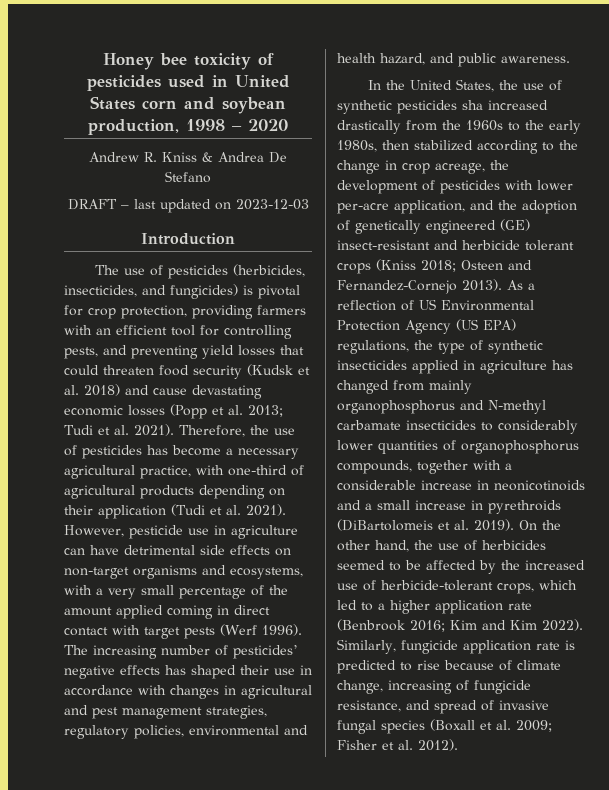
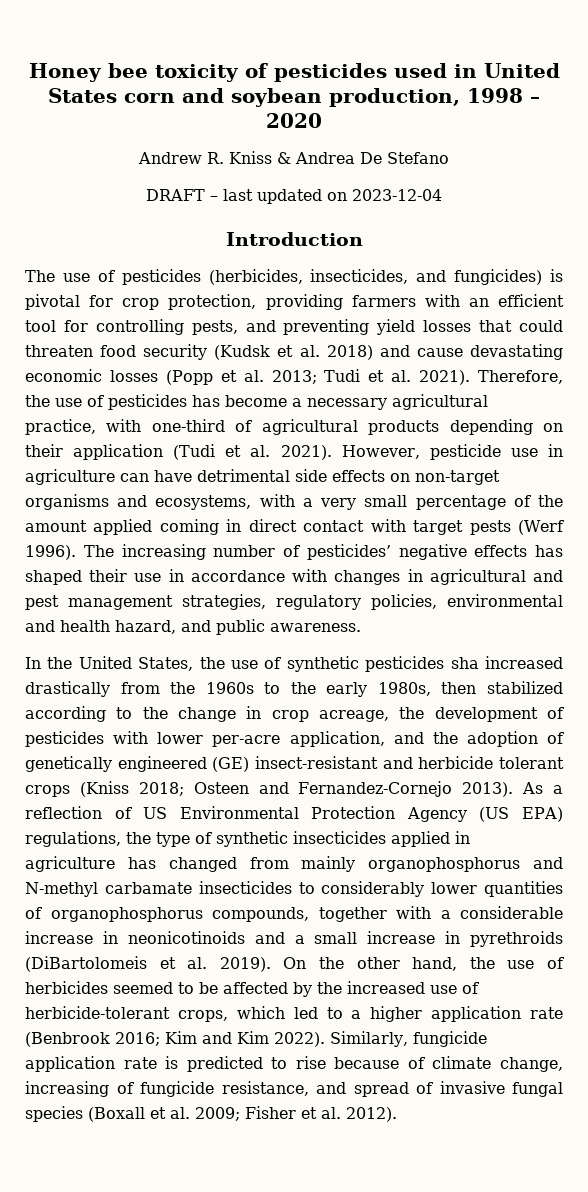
[235,199,309,210] 2023-12-03 -> [352,189,442,201] 2023-12-04

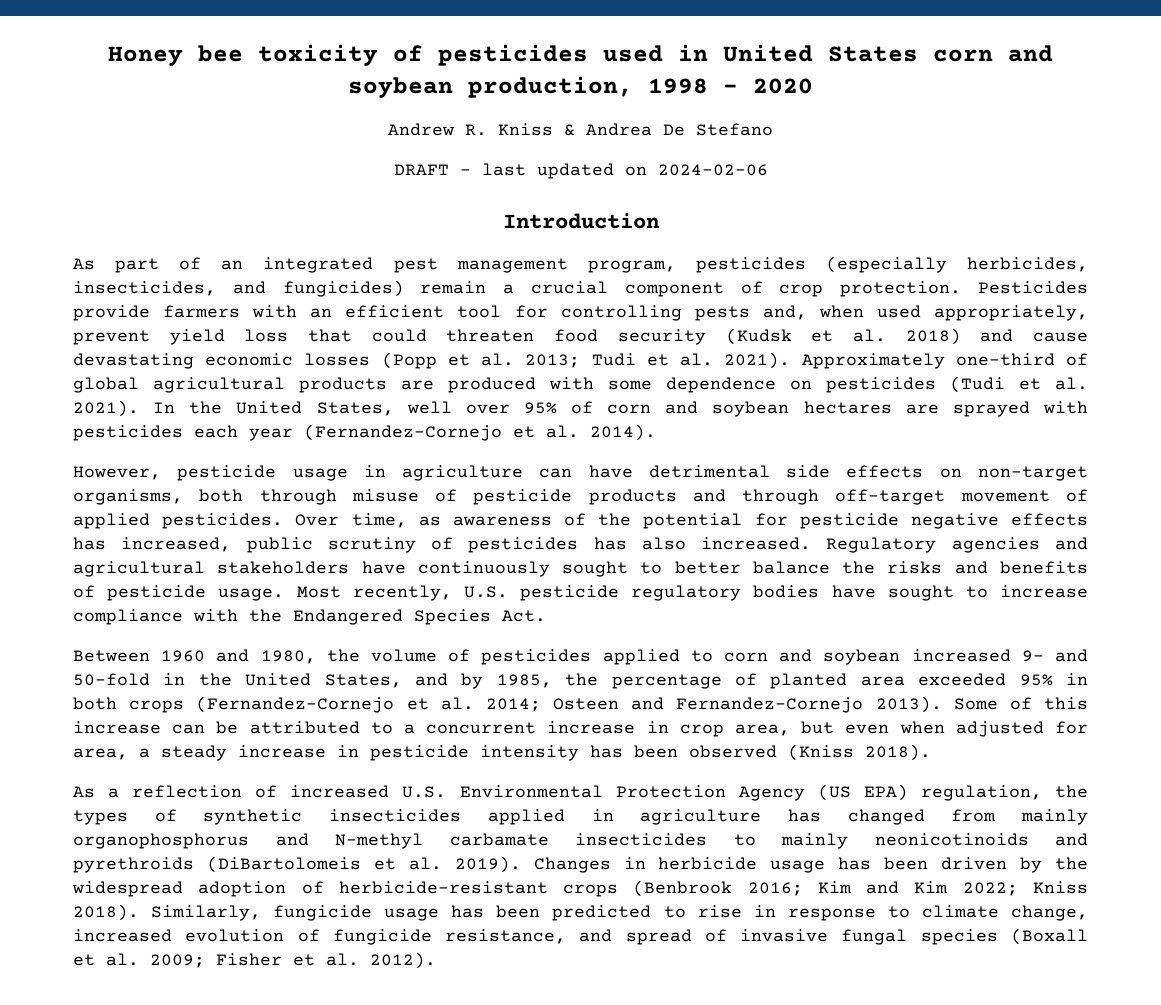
[352,189,442,201] 2023-12-04 -> [657,164,768,176] 2024-02-06
[25,269,563,285] [25,294,343,310] The use of pesticides (herbicides, insecticides, and fungicides) is pivotal for crop protection, providing -> [73,256,1088,273] [73,280,1088,297] [73,305,150,321] As part of an integrated pest management program, pesticides (especially herbicides, insecticides, and fungicides) remain a crucial component of crop protection. Pesticides provide
[191,319,472,335] pests, and preventing yield losses -> [694,305,1088,321] [73,329,289,345] pests and, when used appropriately, prevent yield loss
[477,370,563,384] [25,394,488,410] [25,419,142,435] Therefore, the use of pesticides has become a necessary agricultural practice, with -> [801,353,945,369] Approximately
(253, 426) none -> [73,377,139,393] global
[449,419,563,435] [25,444,332,460] depending on their application (Tudi et al. 2021). -> [401,376,1088,393] [73,400,1088,417] [73,424,656,441] are produced with some dependence on pesticides (Tudi et al. 2021). In the United States, well over 95% of corn and soybean hectares are sprayed with pesticides each year (Fernandez-Cornejo et al. 2014). //
[510,448,538,457] use -> [292,468,348,481] usage
[25,494,563,510] [25,519,565,535] [25,544,563,560] [25,569,563,585] [25,594,563,610] [25,619,361,635] [25,656,563,672] [25,681,563,697] [25,706,564,722] [25,731,564,747] [25,756,564,772] [25,781,514,797] organisms and ecosystems, with a very small percentage of the amount applied coming in direct contact with target pests (Werf 1996). The increasing number of pesticides’ negative effects has shaped their use in accordance with changes in agricultural and pest management strategies, regulatory policies, environmental and health hazard, and public awareness. // In the United States, the use of synthetic pesticides sha increased drastically from the 1960s to the early 1980s, then stabilized according to the change in crop acreage, the development of pesticides with lower per-acre application, and the adoption of genetically engineered (GE) insect-resistant and herbicide tolerant crops (Kniss 2018; Osteen and Fernandez-Cornejo 2013). -> [73,489,1088,505] [73,513,1088,529] [73,537,1088,553] [73,561,1088,577] [73,585,1088,601] [73,609,546,625] [73,649,1089,665] [73,673,1088,689] [73,696,1088,713] [73,721,1089,737] [73,744,931,761] organisms, both through misuse of pesticide products and through off-target movement of applied pesticides. Over time, as awareness of the potential for pesticide negative effects has increased, public scrutiny of pesticides has also increased. Regulatory agencies and agricultural stakeholders have continuously sought to better balance the risks and benefits of pesticide usage. Most recently, U.S. pesticide regulatory bodies have sought to increase compliance with the Endangered Species Act. // Between 1960 and 1980, the volume of pesticides applied to corn and soybean increased 9- and 50-fold in the United States, and by 1985, the percentage of planted area exceeded 95% in both crops (Fernandez-Cornejo et al. 2014; Osteen and Fernandez-Cornejo 2013). Some of this increase can be attributed to a concurrent increase in crop area, but even when adjusted for area, a steady increase in pesticide intensity has been observed (Kniss 2018). //
[143,807,168,819] US -> [290,785,447,798] increased U.S.
[25,831,190,847] regulations, the type -> [920,785,1089,801] [73,810,128,825] regulation, the types
[321,881,563,897] [25,906,563,922] [25,931,461,944] considerably lower quantities of organophosphorus compounds, together with a considerable increase in neonicotinoids and a small increase in -> [781,833,1088,849] mainly neonicotinoids and
[283,957,565,971] [25,981,479,997] [25,1006,563,1022] On the other hand, the use of herbicides seemed to be affected by the increased use of herbicide-tolerant crops, which led to a higher application rate -> [533,857,1088,873] [72,881,619,897] Changes in herbicide usage has been driven by the widespread adoption of herbicide-resistant crops
[274,1031,487,1047] [25,1056,563,1072] [25,1081,109,1097] 2022). Similarly, fungicide application rate is predicted to rise because of climate change, increasing -> [962,881,1088,896] [73,904,1089,921] [73,929,285,942] 2022; Kniss 2018). Similarly, fungicide usage has been predicted to rise in response to climate change, increased evolution

